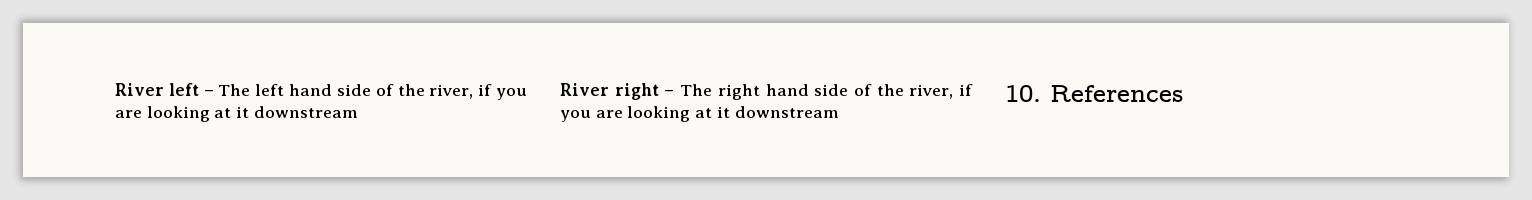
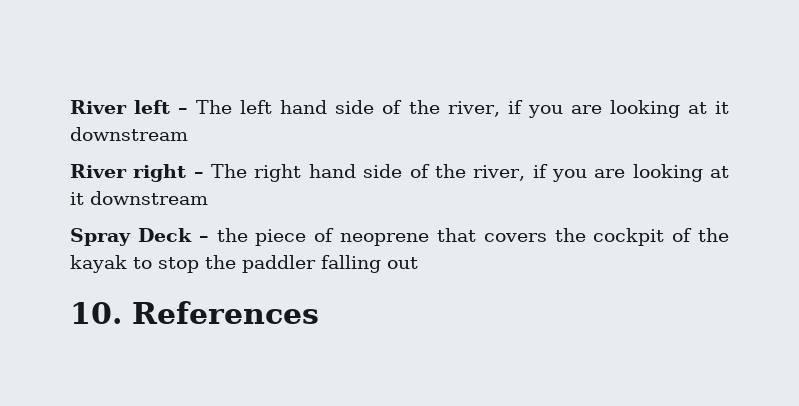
(839, 112) none -> [70,228,730,246] [70,255,418,273] // Spray Deck – the piece of neoprene that covers the cockpit of the kayak to stop the paddler falling out

